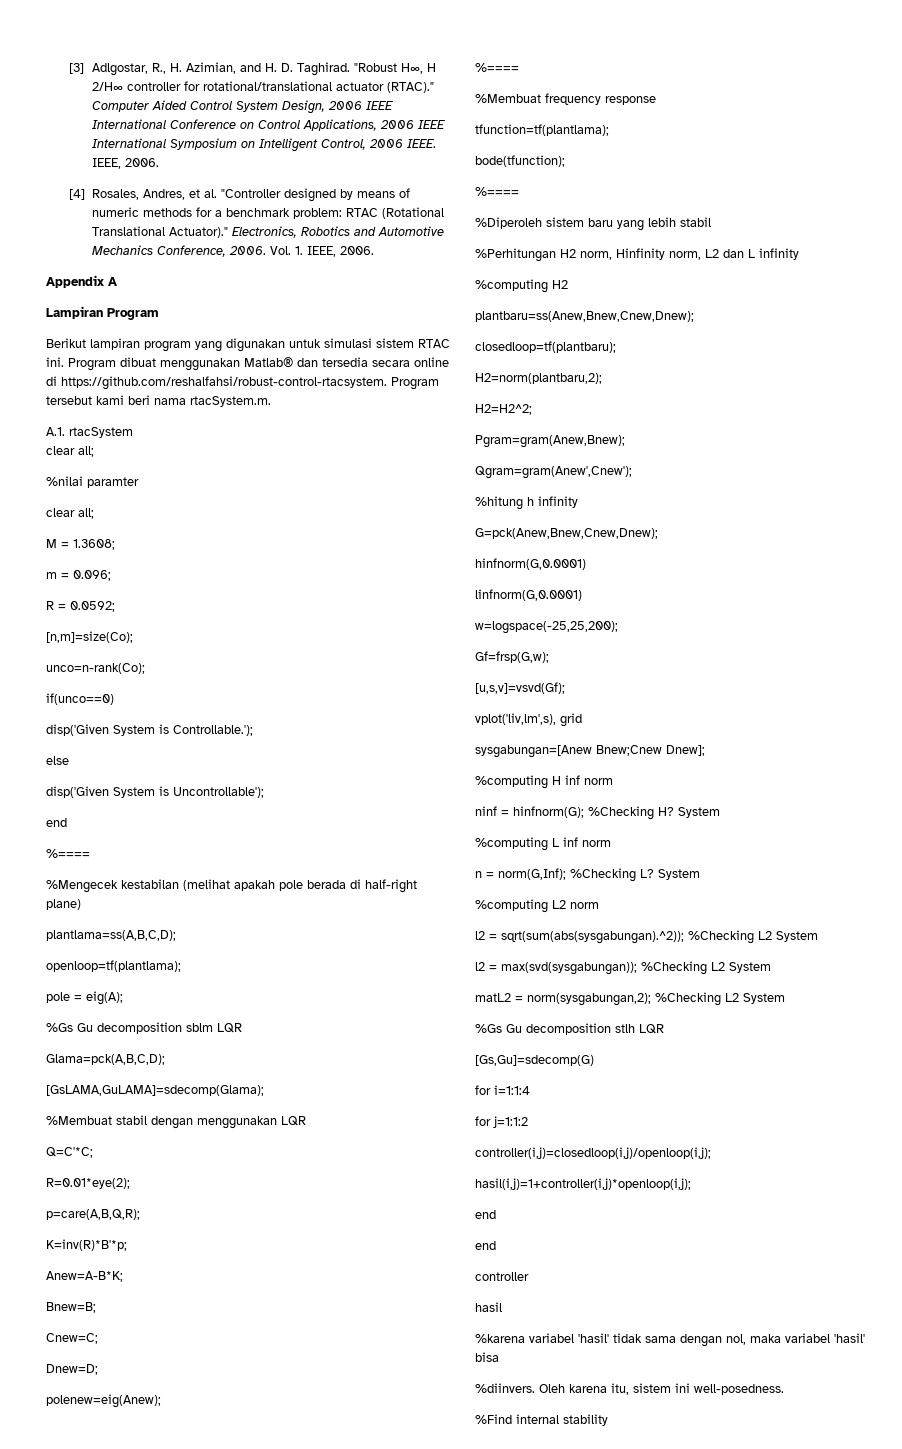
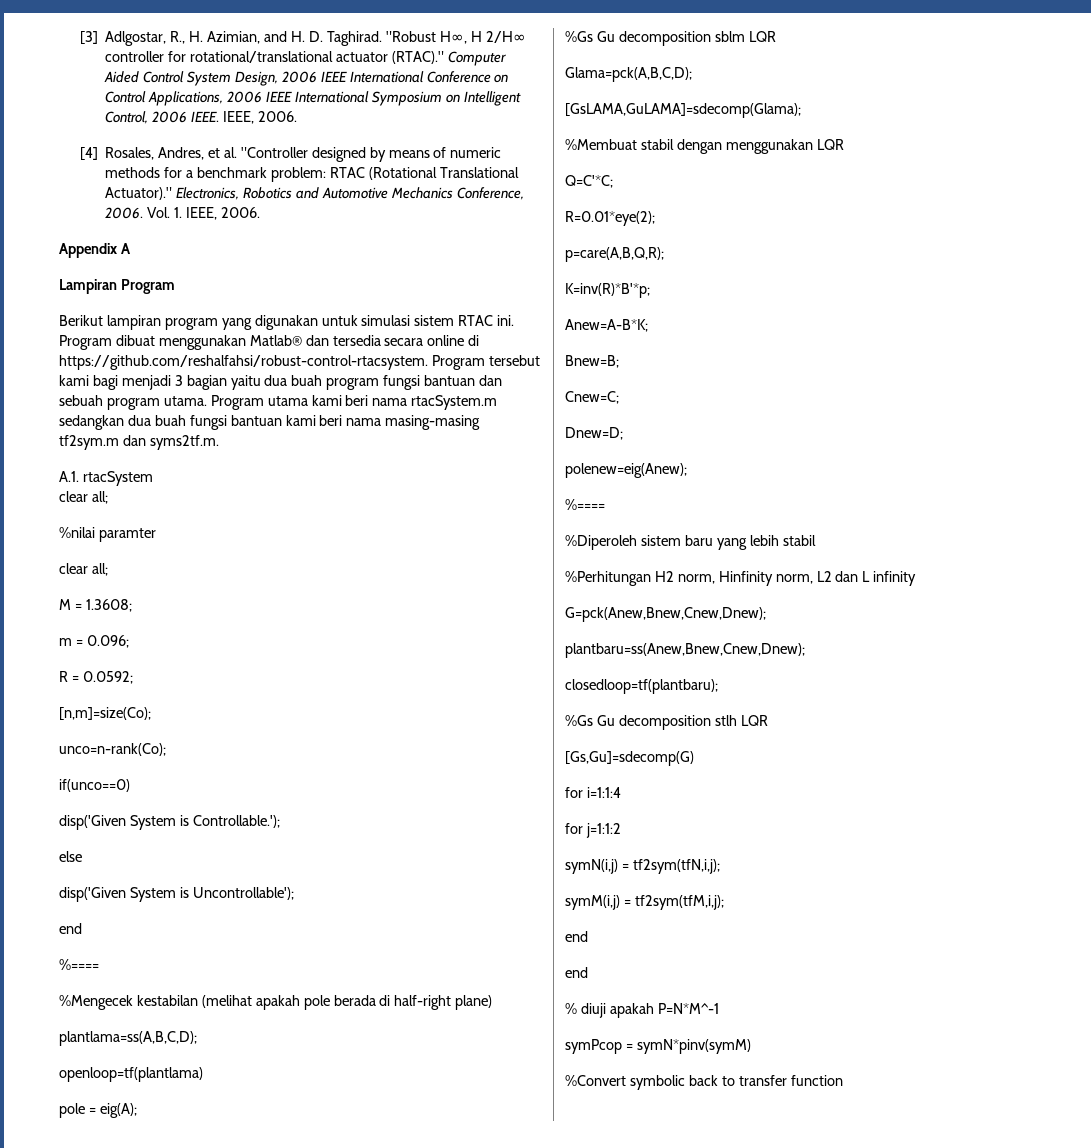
[128,395,271,407] beri nama rtacSystem.m. -> [92,375,503,390] [59,395,498,410] [59,415,481,430] [59,435,219,450] bagi menjadi 3 bagian yaitu dua buah program fungsi bantuan dan sebuah program utama. Program utama kami beri nama rtacSystem.m sedangkan dua buah fungsi bantuan kami beri nama masing-masing tf2sym.m dan syms2tf.m.
[46,960,181,972] openloop=tf(plantlama); -> [59,1067,203,1082] openloop=tf(plantlama)
[475,93,656,105] [475,124,609,136] [475,155,565,167] [475,187,519,196] // %Membuat frequency response // tfunction=tf(plantlama); // bode(tfunction); // %==== -> (605, 504) none
[475,279,568,293] %computing H2 -> [565,607,766,622] G=pck(Anew,Bnew,Cnew,Dnew);
[475,373,602,384] [475,404,532,415] [475,435,625,448] [475,466,632,479] [475,496,578,510] [475,528,658,539] [475,558,586,570] [475,589,582,601] [475,621,618,634] [475,651,549,663] [475,682,565,694] [475,713,582,727] [475,745,705,758] [475,775,613,789] [475,806,720,820] [475,837,611,851] [475,868,700,882] [475,899,599,913] [475,930,818,944] [475,961,771,975] [475,992,785,1006] // H2=norm(plantbaru,2); // H2=H2^2; // Pgram=gram(Anew,Bnew); // Qgram=gram(Anew',Cnew'); // %hitung h infinity // G=pck(Anew,Bnew,Cnew,Dnew); // hinfnorm(G,0.0001) // linfnorm(G,0.0001) // w=logspace(-25,25,200); // Gf=frsp(G,w); // [u,s,v]=vsvd(Gf); // vplot('liv,lm',s), grid // sysgabungan=[Anew Bnew;Cnew Dnew]; // %computing H inf norm // ninf = hinfnorm(G); %Checking H? System // %computing L inf norm // n = norm(G,Inf); %Checking L? System // %computing L2 norm // l2 = sqrt(sum(abs(sysgabungan).^2)); %Checking L2 System // l2 = max(svd(sysgabungan)); %Checking L2 System // matL2 = norm(sysgabungan,2); %Checking L2 System -> (718, 686) none
[475,1147,711,1159] [475,1178,691,1190] [475,1210,496,1219] [475,1241,496,1250] [475,1272,529,1281] [475,1302,502,1312] [475,1333,865,1347] [475,1352,499,1362] [475,1383,784,1395] [475,1414,608,1426] controller(i,j)=closedloop(i,j)/openloop(i,j); // hasil(i,j)=1+controller(i,j)*openloop(i,j); // end // end // controller // hasil // %karena variabel 'hasil' tidak sama dengan nol, maka variabel 'hasil' bisa // %diinvers. Oleh karena itu, sistem ini well-posedness. // %Find internal stability -> [565,859,720,874] [565,895,724,910] [565,931,588,942] [565,967,588,978] [565,1003,719,1018] [565,1039,751,1054] [565,1075,843,1090] symN(i,j) = tf2sym(tfN,i,j); // symM(i,j) = tf2sym(tfM,i,j); // end // end // % diuji apakah P=N*M^-1 // symPcop = symN*pinv(symM) // %Convert symbolic back to transfer function

